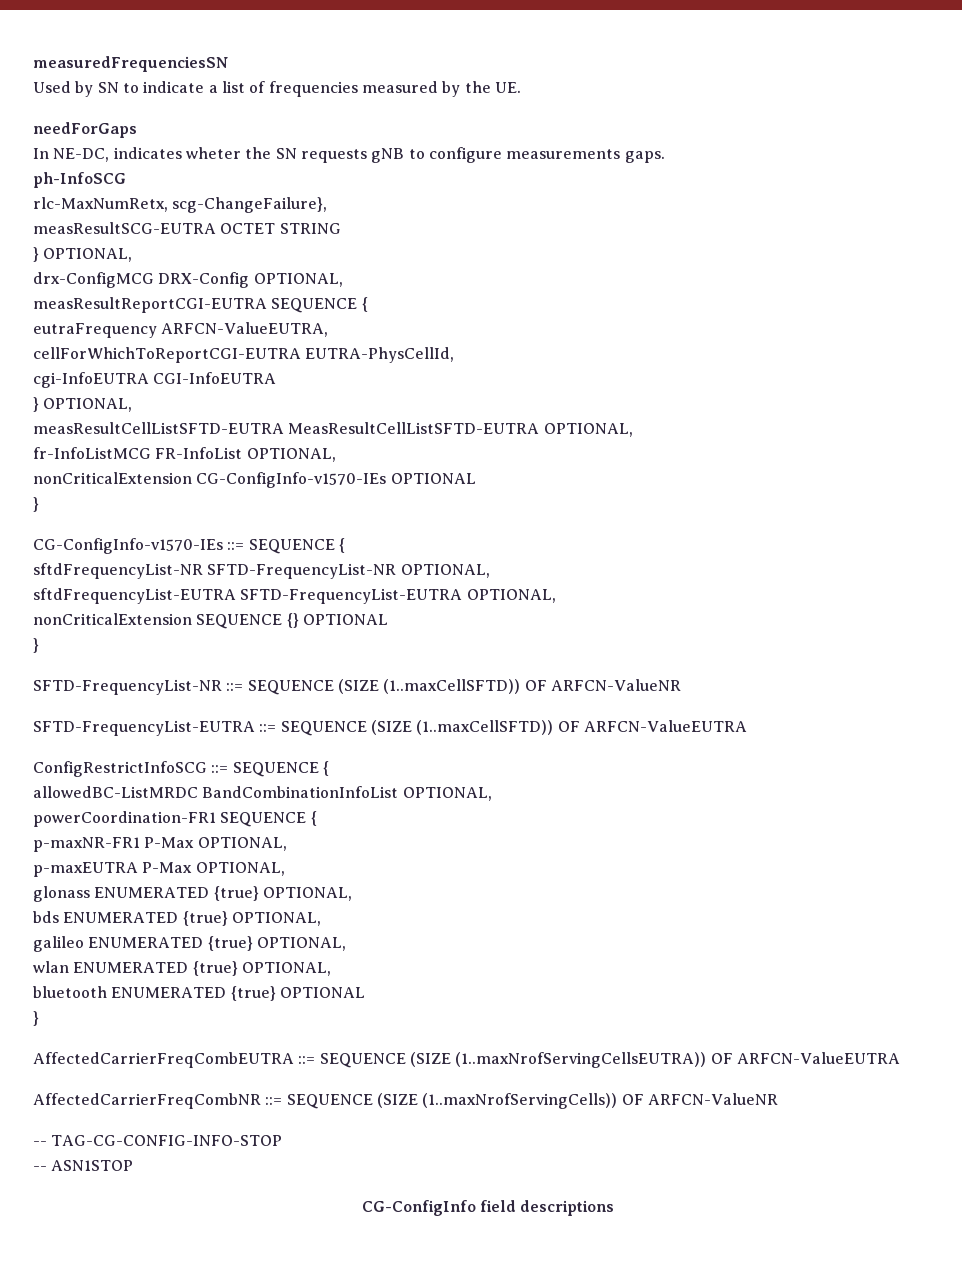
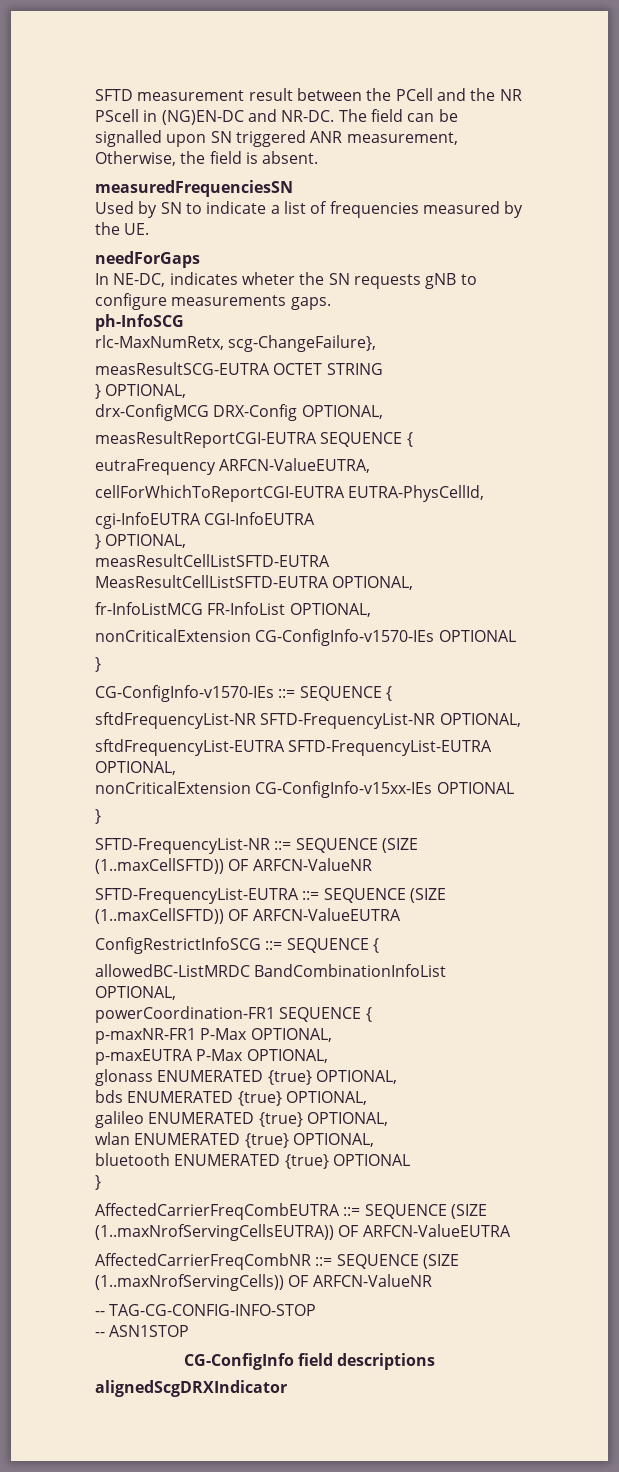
(33, 64) none -> [95,88,522,101] [95,109,458,125] [95,130,458,147] [95,151,319,166] SFTD measurement result between the PCell and the NR PScell in (NG)EN-DC and NR-DC. The field can be signalled upon SN triggered ANR measurement, Otherwise, the field is absent. //
[196,613,299,629] SEQUENCE {} -> [255,781,433,798] CG-ConfigInfo-v15xx-IEs
(615, 1208) none -> [95,1380,287,1397] // alignedScgDRXIndicator

